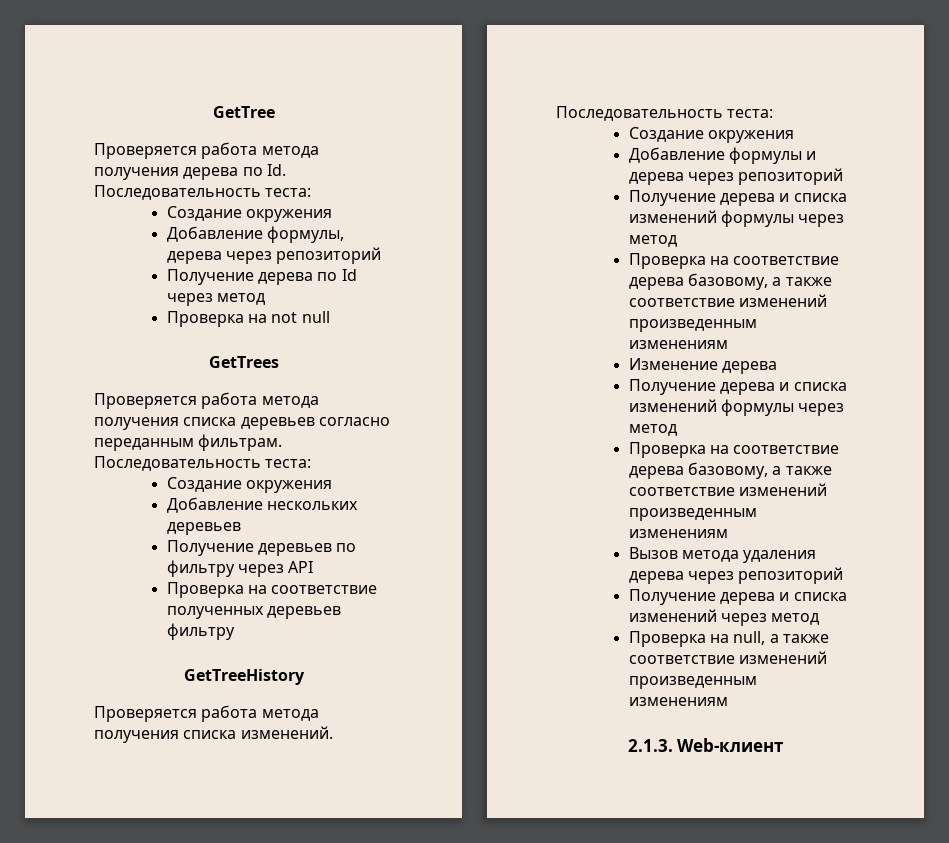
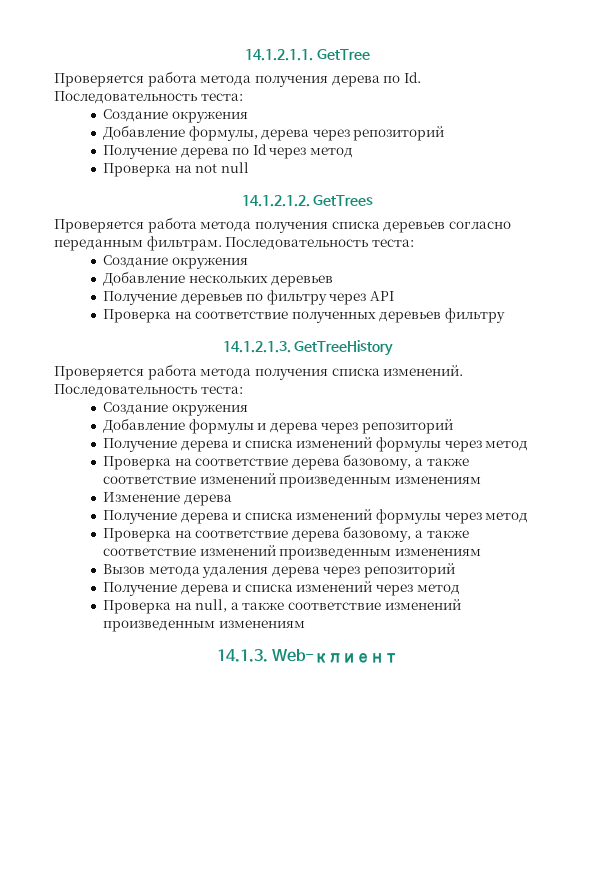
(212, 112) none -> [245,49,314,61] 14.1.2.1.1.
(330, 317) none -> [241,195,310,207] 14.1.2.1.2.
(235, 631) none -> [222,341,291,353] 14.1.2.1.3.
[627,739,673,752] 2.1.3. -> [216,649,268,662] 14.1.3.

